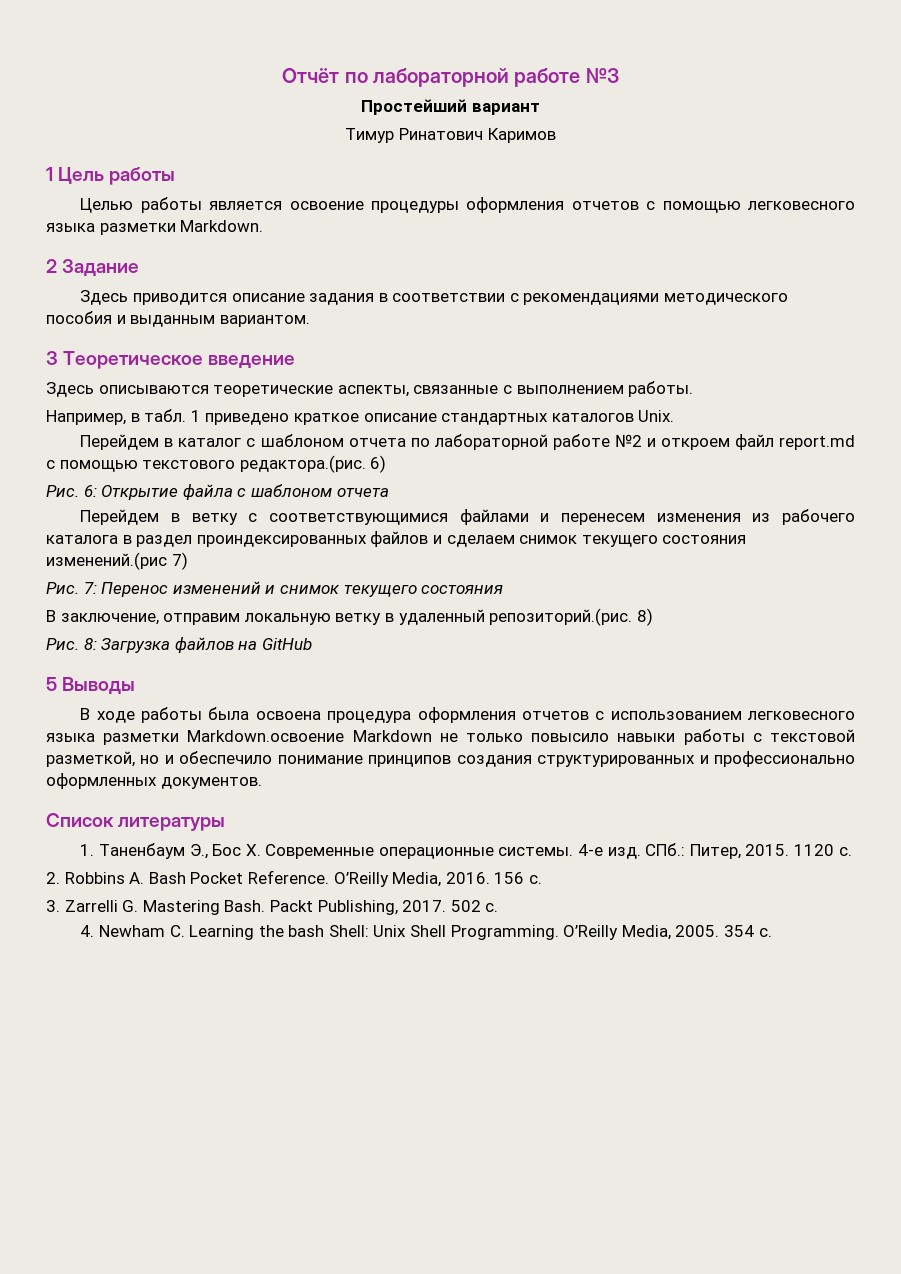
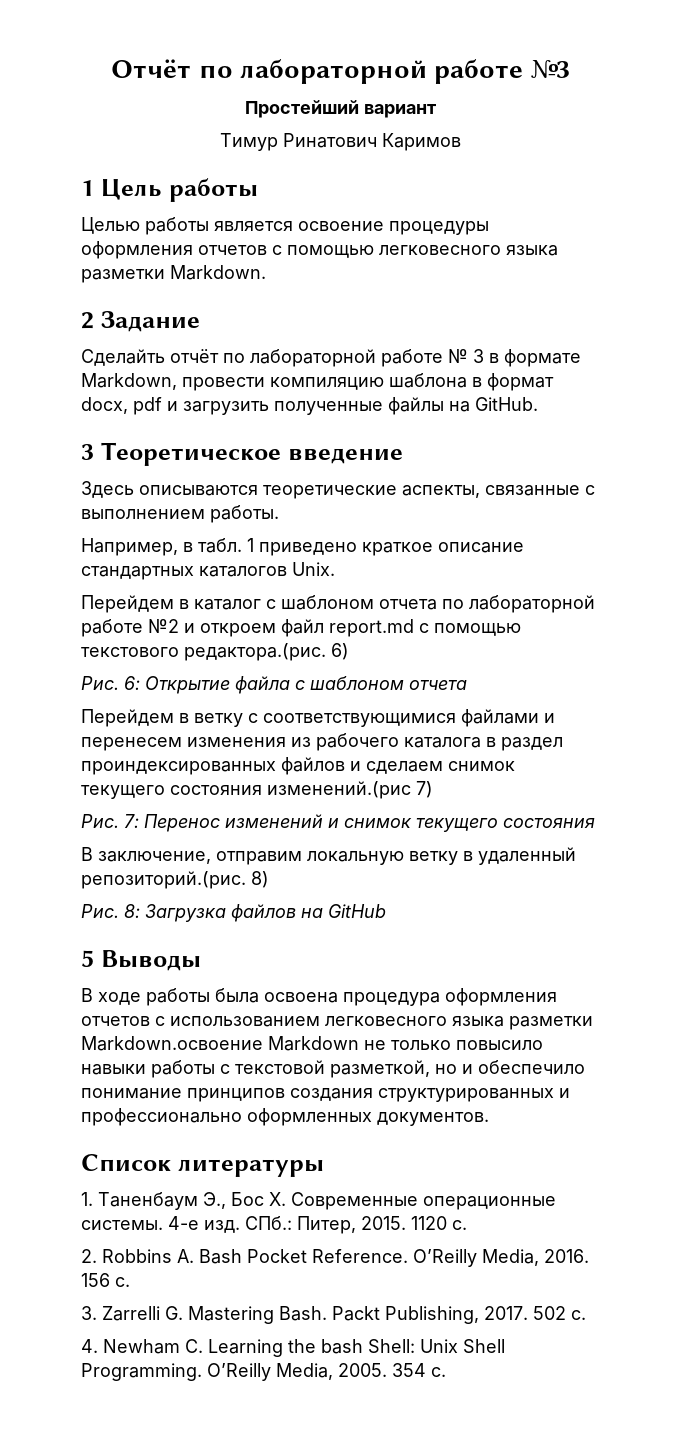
[80,290,789,305] [46,311,310,327] Здесь приводится описание задания в соответствии с рекомендациями методического пособия и выданным вариантом. -> [81,349,581,367] [81,373,554,391] [81,397,538,415] Cделайть отчёт по лабораторной работе № 3 в формате Markdown, провести компиляцию шаблона в формат docx, pdf и загрузить полученные файлы на GitHub.

